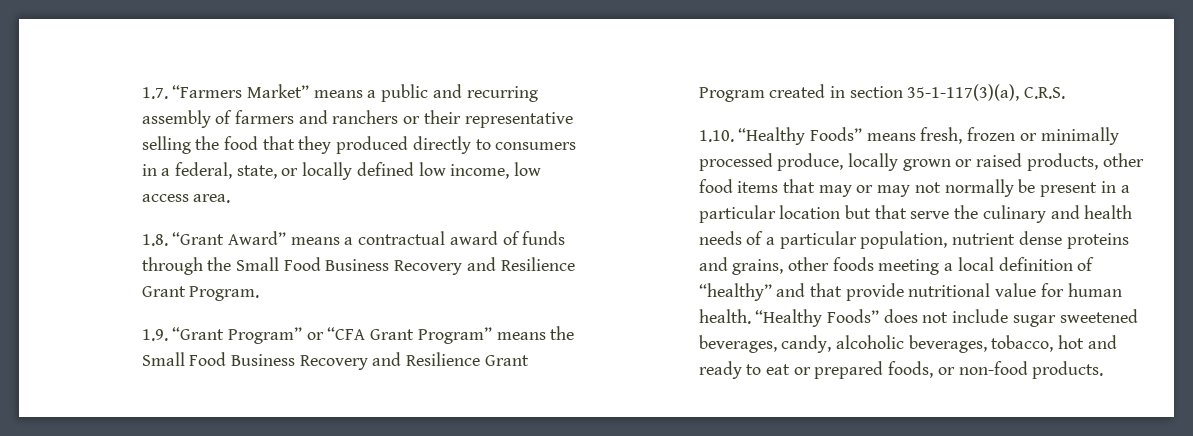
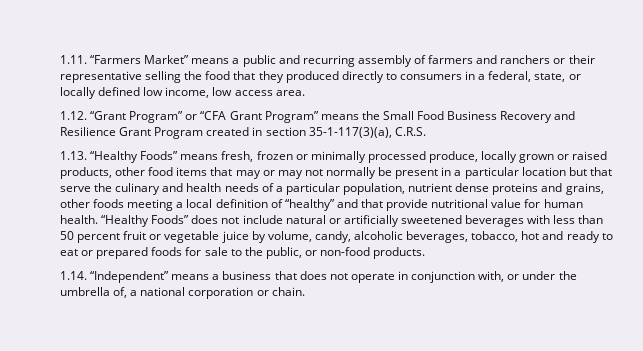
[141,87,168,99] 1.7. -> [60,55,88,64] 1.11.
[141,231,566,246] [141,257,575,275] [141,286,260,301] [141,329,168,341] 1.8. “Grant Award” means a contractual award of funds through the Small Food Business Recovery and Resilience Grant Program. // 1.9. -> [60,111,88,120] 1.12.
[698,130,734,142] 1.10. -> [60,151,88,160] 1.13.
[1012,309,1138,327] [698,335,777,353] sugar sweetened beverages, -> [285,215,604,227] [60,231,312,243] natural or artificially sweetened beverages with less than 50 percent fruit or vegetable juice by volume,
[888,361,1104,379] foods, or non-food products. -> [151,247,426,259] [60,271,577,283] [60,287,305,299] foods for sale to the public, or non-food products. // 1.14. “Independent” means a business that does not operate in conjunction with, or under the umbrella of, a national corporation or chain.

